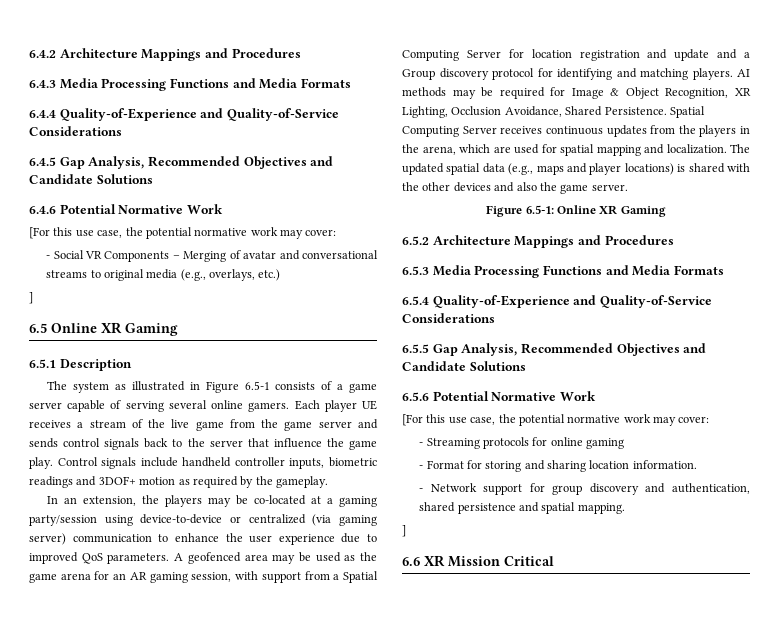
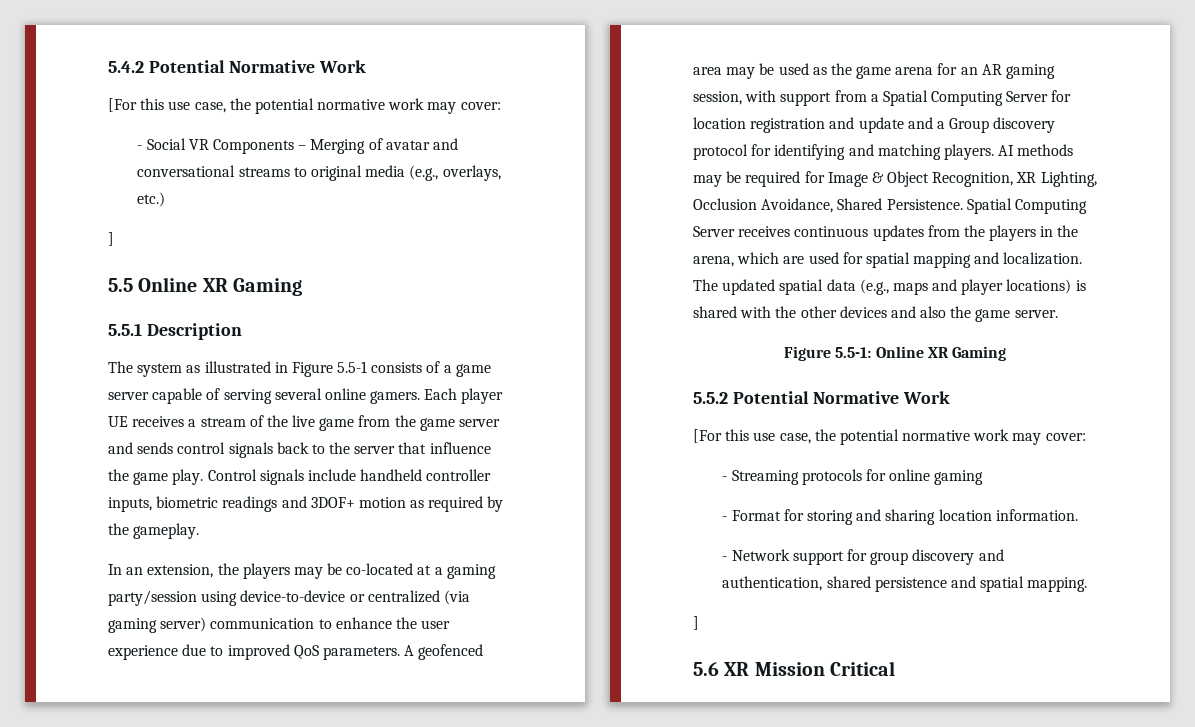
[29,48,301,61] [29,78,351,91] [29,108,339,121] [29,126,122,136] [29,156,334,169] [29,174,153,184] [29,206,56,214] 6.4.2 Architecture Mappings and Procedures // 6.4.3 Media Processing Functions and Media Formats // 6.4.4 Quality-of-Experience and Quality-of-Service Considerations // 6.4.5 Gap Analysis, Recommended Objectives and Candidate Solutions // 6.4.6 -> [108,61,144,73] 5.4.2
[29,322,178,336] [29,359,56,368] 6.5 Online XR Gaming // 6.5.1 -> [108,277,302,296] [108,323,142,336] 5.5 Online XR Gaming // 5.5.1
[244,381,270,390] 6.5-1 -> [337,361,368,373] 5.5-1
[525,205,666,217] [402,235,674,248] [402,265,724,278] [402,295,712,308] [402,313,495,323] [402,343,707,356] [402,361,526,371] [402,392,429,401] 6.5-1: Online XR Gaming // 6.5.2 Architecture Mappings and Procedures // 6.5.3 Media Processing Functions and Media Formats // 6.5.4 Quality-of-Experience and Quality-of-Service Considerations // 6.5.5 Gap Analysis, Recommended Objectives and Candidate Solutions // 6.5.6 -> [835,346,1006,361] [693,392,728,404] 5.5-1: Online XR Gaming // 5.5.2
[402,557,420,566] 6.6 -> [693,662,719,676] 5.6

